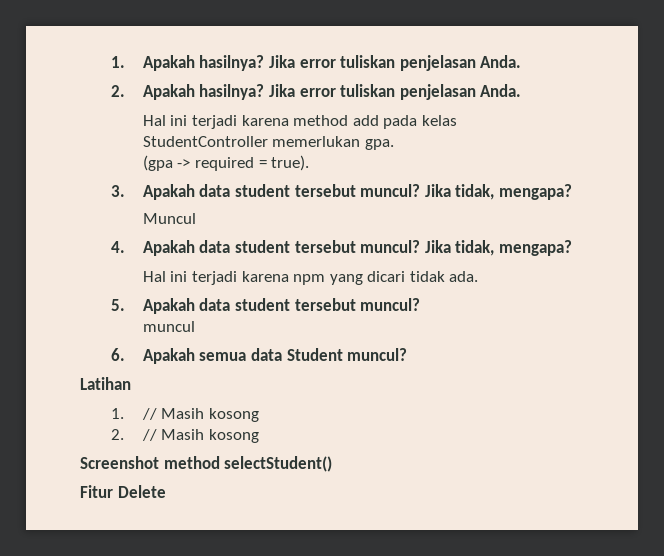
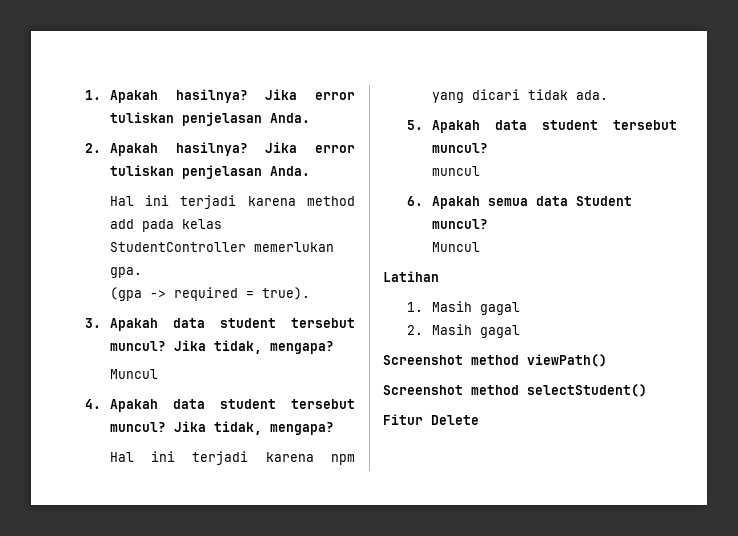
(408, 354) none -> [431,242,480,252] // Muncul
[141,408,259,422] [111,429,259,443] // Masih kosong // 2. // Masih kosong -> [431,301,520,315] [407,324,520,338] [383,354,607,367] Masih gagal // 2. Masih gagal // Screenshot method viewPath()

